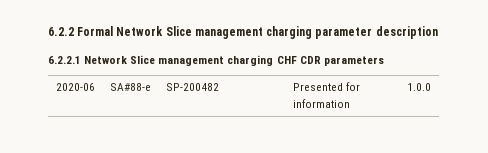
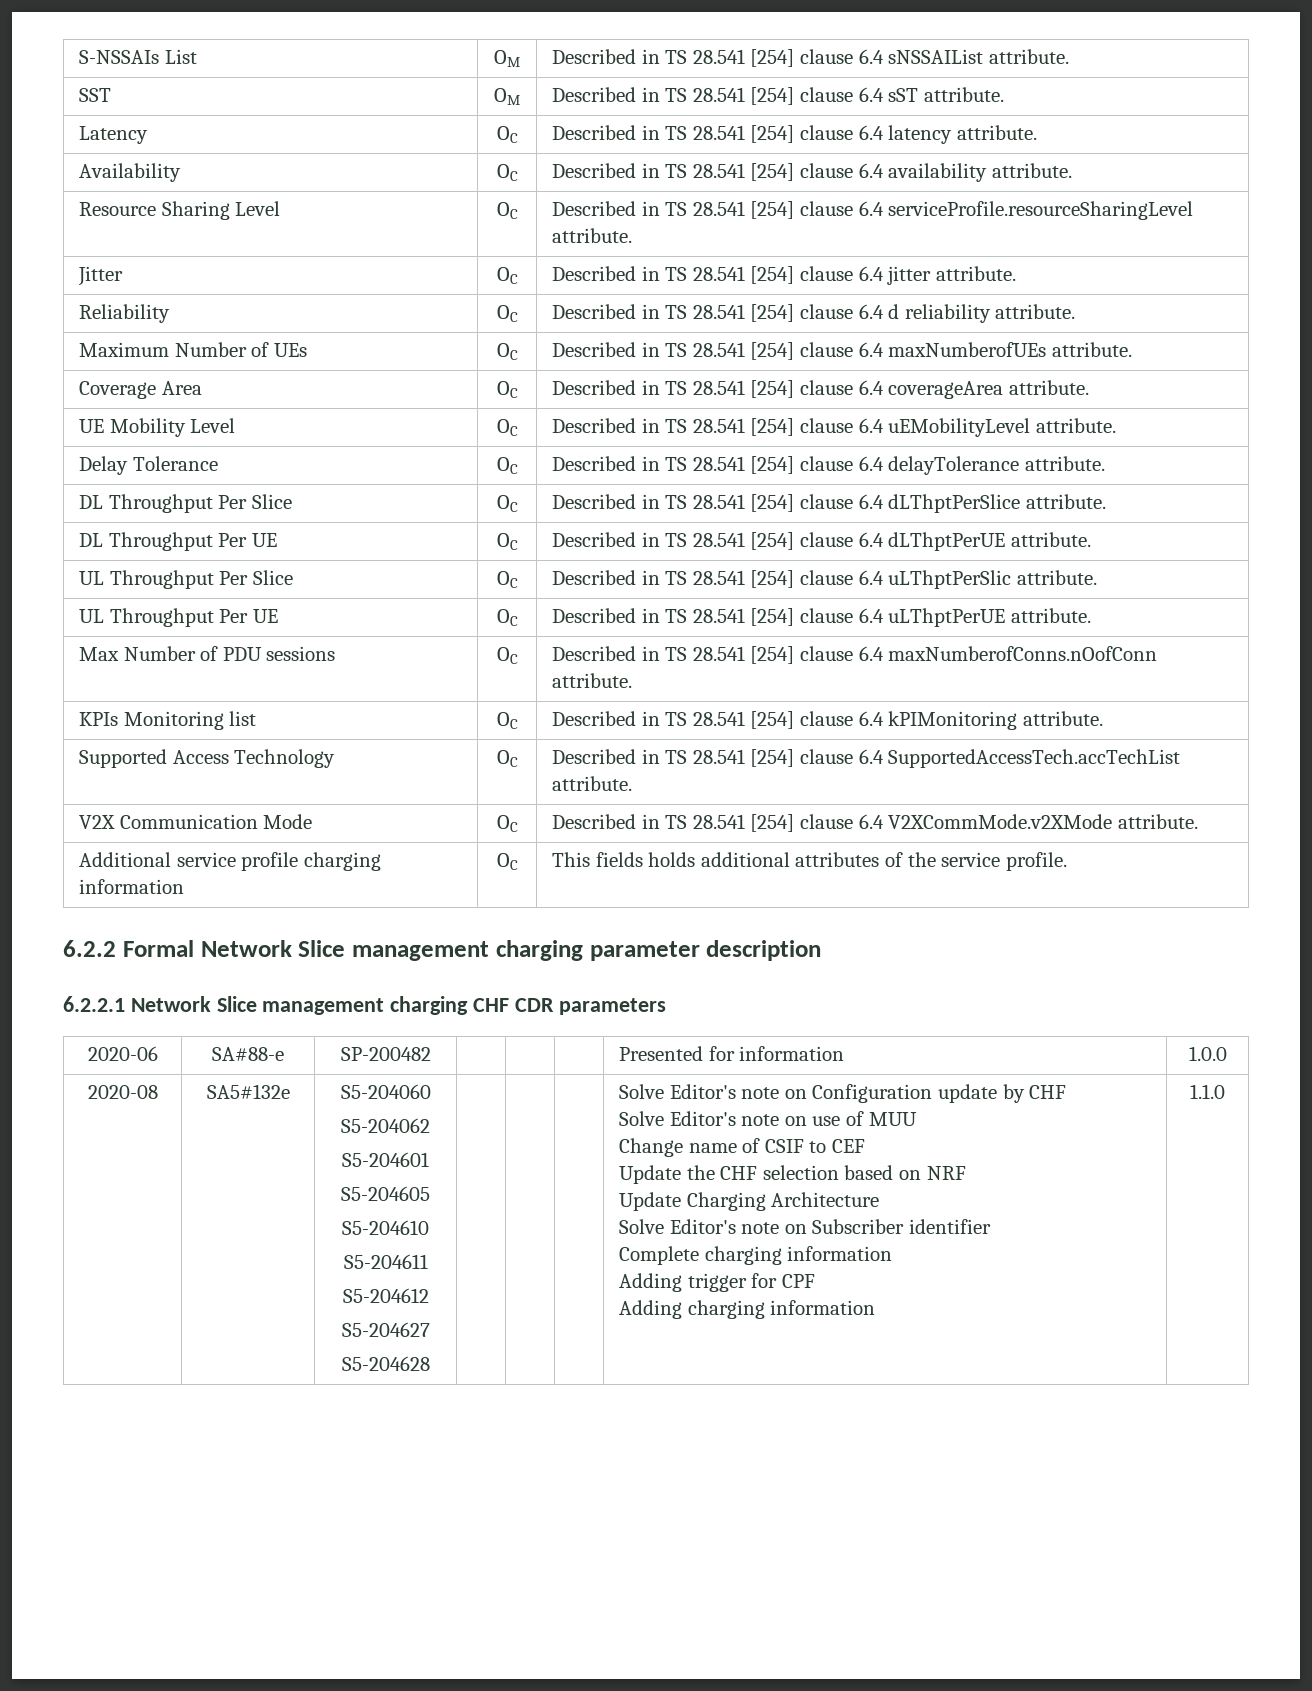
(48, 31) none -> [79,49,197,64] [494,50,520,67] [552,49,1069,67] [79,88,112,102] [494,88,520,105] [552,87,1004,105] [79,126,149,144] [496,126,518,143] [552,125,1037,144] [79,163,182,182] [496,164,518,181] [552,163,1072,182] [79,201,281,220] [496,202,518,219] [552,201,1194,220] [552,228,633,243] [78,266,124,286] [496,267,518,284] [552,266,1016,285] [79,304,171,323] [496,305,518,322] [552,304,1076,323] [79,342,307,357] [496,343,518,360] [552,342,1132,360] [79,381,202,399] [496,381,518,398] [552,380,1089,399] [79,418,236,437] [496,419,518,436] [552,418,1116,437] [79,456,218,475] [496,457,518,474] [552,456,1105,475] [79,494,292,513] [496,495,518,512] [552,494,1106,513] [79,532,277,551] [496,533,518,550] [552,532,1091,551] [79,570,293,589] [496,571,518,588] [552,570,1097,589] [79,608,278,627] [496,609,518,626] [552,608,1091,627] [79,646,336,661] [496,647,518,664] [552,646,1158,664] [552,673,633,688] [79,711,257,730] [496,712,518,729] [552,711,1103,730] [79,749,336,768] [496,750,518,767] [552,749,1181,768] [552,776,633,791] [79,814,313,829] [496,815,518,832] [552,814,1198,832] [79,852,381,871] [79,879,185,894] [496,853,518,870] [552,852,1067,871] S-NSSAIs List | OM | Described in TS 28.541 [254] clause 6.4 sNSSAIList attribute. // SST | OM | Described in TS 28.541 [254] clause 6.4 sST attribute. // Latency | OC | Described in TS 28.541 [254] clause 6.4 latency attribute. // Availability | OC | Described in TS 28.541 [254] clause 6.4 availability attribute. // Resource Sharing Level | OC | Described in TS 28.541 [254] clause 6.4 serviceProfile.resourceSharingLevel attribute. // Jitter | OC | Described in TS 28.541 [254] clause 6.4 jitter attribute. // Reliability | OC | Described in TS 28.541 [254] clause 6.4 d reliability attribute. // Maximum Number of UEs | OC | Described in TS 28.541 [254] clause 6.4 maxNumberofUEs attribute. // Coverage Area | OC | Described in TS 28.541 [254] clause 6.4 coverageArea attribute. // UE Mobility Level | OC | Described in TS 28.541 [254] clause 6.4 uEMobilityLevel attribute. // Delay Tolerance | OC | Described in TS 28.541 [254] clause 6.4 delayTolerance attribute. // DL Throughput Per Slice | OC | Described in TS 28.541 [254] clause 6.4 dLThptPerSlice attribute. // DL Throughput Per UE | OC | Described in TS 28.541 [254] clause 6.4 dLThptPerUE attribute. // UL Throughput Per Slice | OC | Described in TS 28.541 [254] clause 6.4 uLThptPerSlic attribute. // UL Throughput Per UE | OC | Described in TS 28.541 [254] clause 6.4 uLThptPerUE attribute. // Max Number of PDU sessions | OC | Described in TS 28.541 [254] clause 6.4 maxNumberofConns.nOofConn attribute. // KPIs Monitoring list | OC | Described in TS 28.541 [254] clause 6.4 kPIMonitoring attribute. // Supported Access Technology | OC | Described in TS 28.541 [254] clause 6.4 SupportedAccessTech.accTechList attribute. // V2X Communication Mode | OC | Described in TS 28.541 [254] clause 6.4 V2XCommMode.v2XMode attribute. // Additional service profile charging information | OC | This fields holds additional attributes of the service profile. //
(431, 87) none -> [87,1085,158,1099] [206,1084,290,1099] [340,1084,431,1099] [341,1118,430,1133] [342,1152,429,1167] [341,1186,430,1201] [342,1220,429,1235] [343,1254,428,1269] [342,1288,429,1303] [341,1322,430,1337] [341,1356,430,1371] [619,1084,1067,1103] [619,1111,917,1126] [619,1138,866,1157] [619,1165,966,1184] [619,1192,880,1211] [619,1219,992,1234] [619,1246,893,1265] [619,1273,815,1292] [619,1300,876,1319] [1190,1084,1225,1099] // 2020-08 | SA5#132e | S5-204060 // S5-204062 // S5-204601 // S5-204605 // S5-204610 // S5-204611 // S5-204612 // S5-204627 // S5-204628 | | | | Solve Editor's note on Configuration update by CHF // Solve Editor's note on use of MUU // Change name of CSIF to CEF // Update the CHF selection based on NRF // Update Charging Architecture // Solve Editor's note on Subscriber identifier // Complete charging information // Adding trigger for CPF // Adding charging information | 1.1.0

